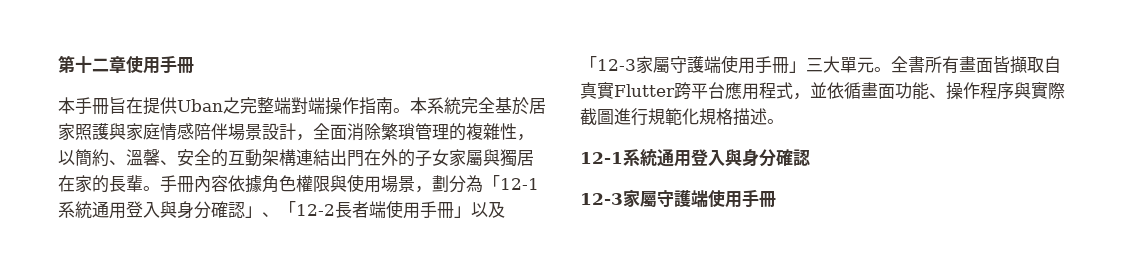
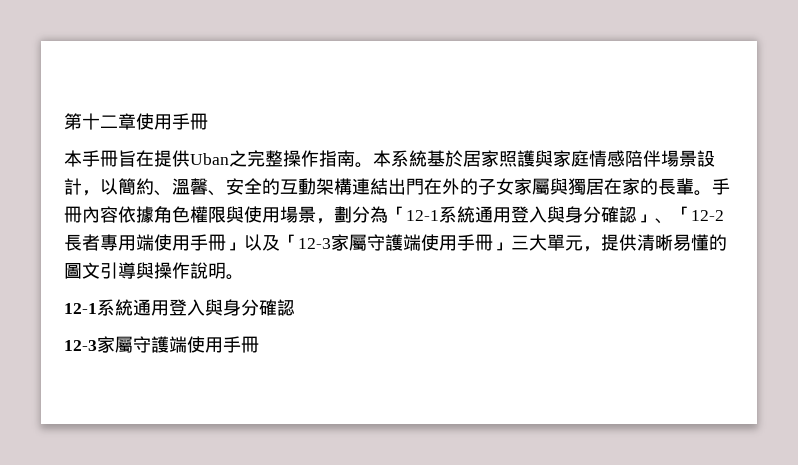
[274,97,325,114] 端對端 -> (283, 158) none
[461,97,495,114] 完全 -> (427, 158) none
[313,123,534,141] 全面消除繁瑣管理的複雜性， -> (100, 193) none
(369, 209) none -> [100,234,136,251] 專用
[874,56,1061,74] [580,82,1065,100] [580,108,767,126] 。全書所有畫面皆擷取自真實Flutter跨平台應用程式，並依循畫面功能、操作程序與實際截圖進行規範化規格描述 -> [583,234,727,252] [64,262,226,279] ，提供清晰易懂的圖文引導與操作說明

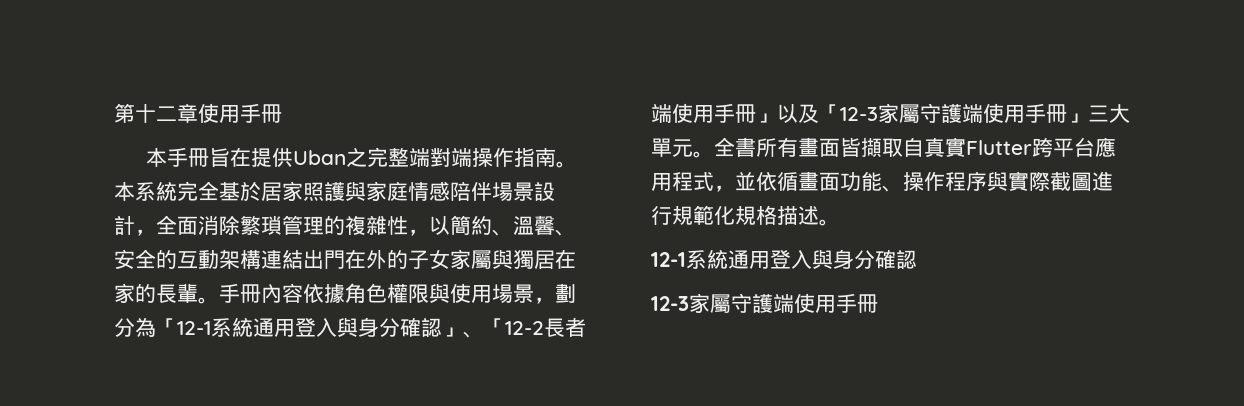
(283, 158) none -> [409,148,473,167] 端對端
(427, 158) none -> [177,181,219,201] 完全
(100, 193) none -> [156,215,429,236] 全面消除繁瑣管理的複雜性，
[100,234,136,251] 專用 -> (586, 327) none
[583,234,727,252] [64,262,226,279] ，提供清晰易懂的圖文引導與操作說明 -> [693,137,1116,158] [651,171,1113,192] [651,205,819,225] 。全書所有畫面皆擷取自真實Flutter跨平台應用程式，並依循畫面功能、操作程序與實際截圖進行規範化規格描述

